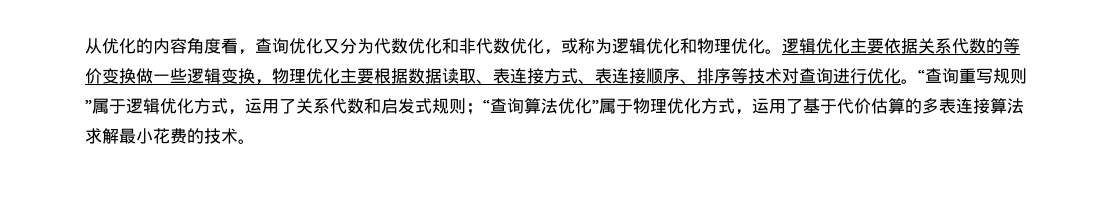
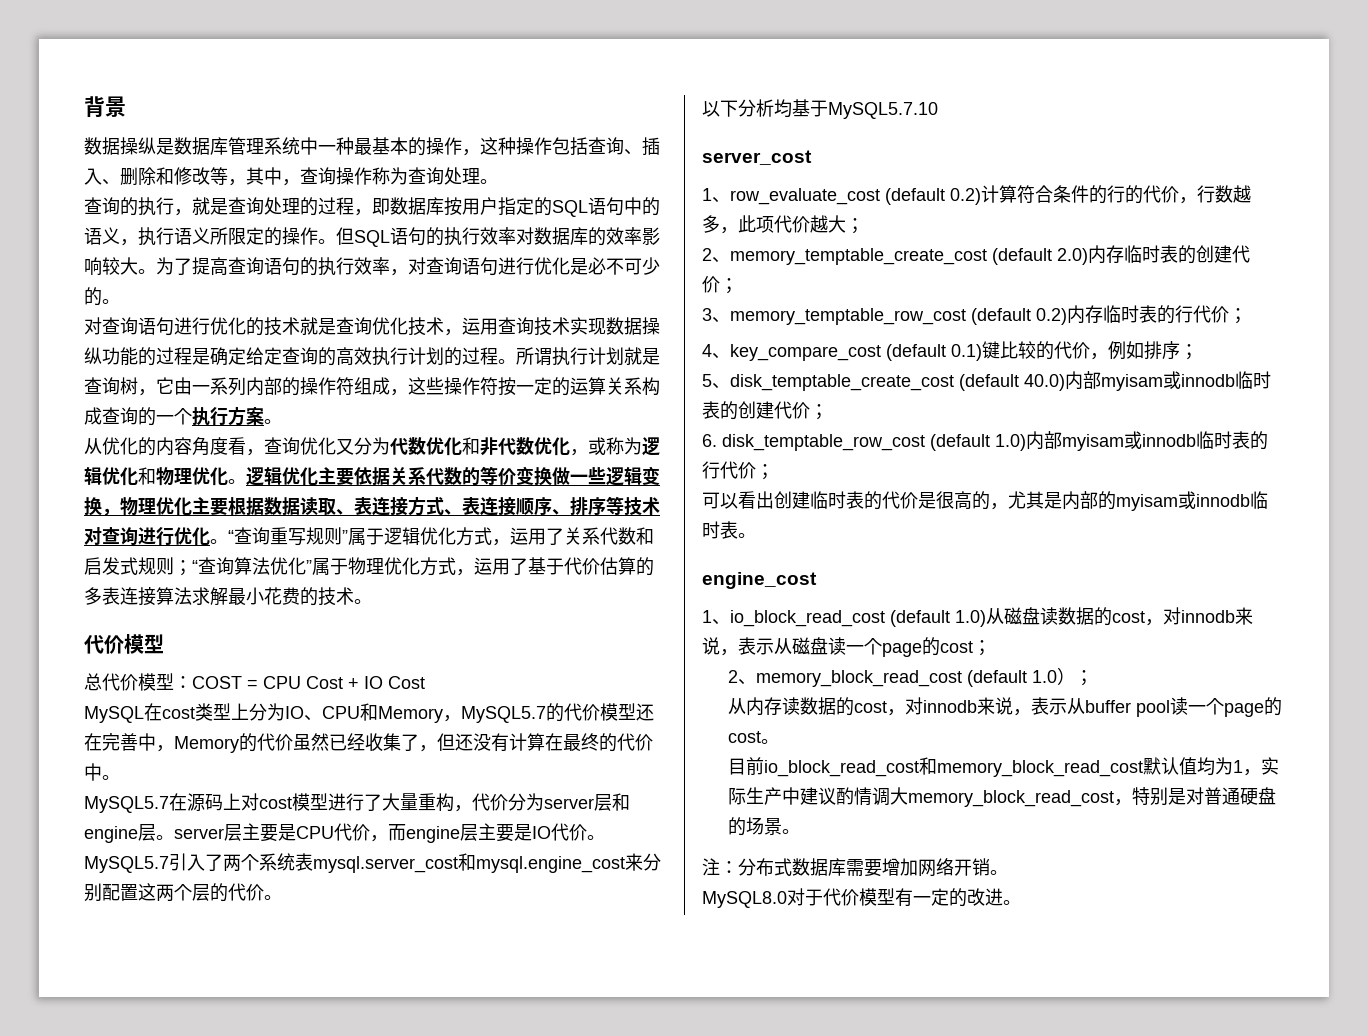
(85, 46) none -> [84,96,126,118] [84,137,660,156] [84,167,498,186] [84,197,660,217] [84,227,660,247] [84,257,660,276] [84,287,120,306] [84,317,660,336] [84,347,660,366] [84,377,660,396] [84,406,282,426] 背景 // 数据操纵是数据库管理系统中一种最基本的操作，这种操作包括查询、插入、删除和修改等，其中，查询操作称为查询处理。 // 查询的执行，就是查询处理的过程，即数据库按用户指定的SQL语句中的语义，执行语义所限定的操作。但SQL语句的执行效率对数据库的效率影响较大。为了提高查询语句的执行效率，对查询语句进行优化是必不可少的。 // 对查询语句进行优化的技术就是查询优化技术，运用查询技术实现数据操纵功能的过程是确定给定查询的高效执行计划的过程。所谓执行计划就是查询树，它由一系列内部的操作符组成，这些操作符按一定的运算关系构成查询的一个执行方案。 //
(255, 141) none -> [84,634,164,654] [84,673,425,691] [84,703,654,723] [84,733,653,753] [84,763,120,781] [84,793,630,813] [84,823,605,843] [84,853,661,873] [84,883,282,902] [702,99,938,119] [702,150,812,165] [702,185,1251,205] [702,215,864,234] [702,245,1250,265] [702,276,738,294] [702,305,1247,325] [702,341,1198,361] [702,371,1271,391] [702,401,828,420] [702,431,1268,451] [702,461,774,480] [702,491,1268,511] [702,521,756,539] [702,572,817,589] [702,607,1253,627] [702,637,991,657] [728,667,1094,687] [728,697,1283,717] [728,731,780,744] [728,757,1280,777] [728,787,1277,807] [728,817,801,836] [702,858,1008,877] [702,888,1021,908] // 代价模型 // 总代价模型：COST = CPU Cost + IO Cost // MySQL在cost类型上分为IO、CPU和Memory，MySQL5.7的代价模型还在完善中，Memory的代价虽然已经收集了，但还没有计算在最终的代价中。 // MySQL5.7在源码上对cost模型进行了大量重构，代价分为server层和engine层。server层主要是CPU代价，而engine层主要是IO代价。MySQL5.7引入了两个系统表mysql.server_cost和mysql.engine_cost来分别配置这两个层的代价。 // 以下分析均基于MySQL5.7.10 // server_cost // 1、row_evaluate_cost (default 0.2)计算符合条件的行的代价，行数越多，此项代价越大； // 2、memory_temptable_create_cost (default 2.0)内存临时表的创建代价； // 3、memory_temptable_row_cost (default 0.2)内存临时表的行代价； // 4、key_compare_cost (default 0.1)键比较的代价，例如排序； // 5、disk_temptable_create_cost (default 40.0)内部myisam或innodb临时表的创建代价； // 6. disk_temptable_row_cost (default 1.0)内部myisam或innodb临时表的行代价； // 可以看出创建临时表的代价是很高的，尤其是内部的myisam或innodb临时表。 // engine_cost // 1、io_block_read_cost (default 1.0)从磁盘读数据的cost，对innodb来说，表示从磁盘读一个page的cost； // 2、memory_block_read_cost (default 1.0）； // 从内存读数据的cost，对innodb来说，表示从buffer pool读一个page的cost。 // 目前io_block_read_cost和memory_block_read_cost默认值均为1，实际生产中建议酌情调大memory_block_read_cost，特别是对普通硬盘的场景。 // 注：分布式数据库需要增加网络开销。 // MySQL8.0对于代价模型有一定的改进。

